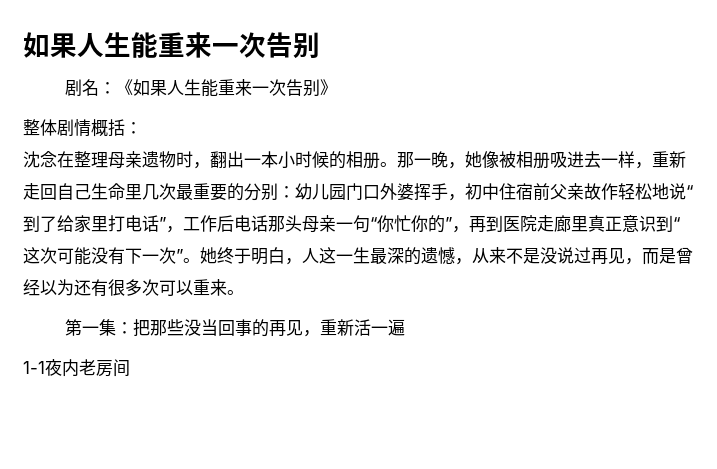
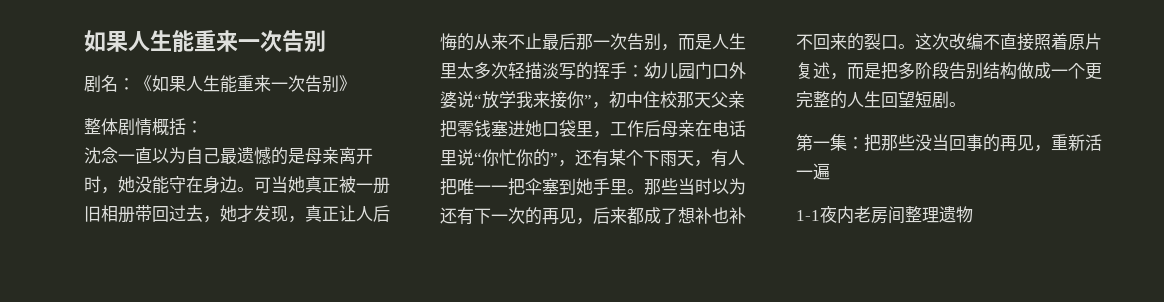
[57,151,686,169] [23,183,693,201] [23,215,370,233] 在整理母亲遗物时，翻出一本小时候的相册。那一晚，她像被相册吸进去一样，重新走回自己生命里几次最重要的分别：幼儿园门口外婆挥手，初中住宿前父亲故作轻松地说“到了给家里打电话”，工作后电话那头母亲一句 -> [118,147,373,165] [84,176,390,194] [84,205,390,223] [440,33,746,51] [440,62,746,80] [440,91,745,109] [440,120,746,138] [440,149,474,166] 一直以为自己最遗憾的是母亲离开时，她没能守在身边。可当她真正被一册旧相册带回过去，她才发现，真正让人后悔的从来不止最后那一次告别，而是人生里太多次轻描淡写的挥手：幼儿园门口外婆说“放学我来接你”，初中住校那天父亲把零钱塞进她口袋里，工作后母亲在电话里说
[469,215,680,233] [23,247,693,265] [23,279,227,297] 再到医院走廊里真正意识到“这次可能没有下一次”。她终于明白，人这一生最深的遗憾，从来不是没说过再见，而是曾经以为还有很多次可以重来 -> [575,149,745,167] [440,178,746,196] [440,207,746,225] [796,33,1102,51] [796,62,1102,80] [796,91,949,109] 还有某个下雨天，有人把唯一一把伞塞到她手里。那些当时以为还有下一次的再见，后来都成了想补也补不回来的裂口。这次改编不直接照着原片复述，而是把多阶段告别结构做成一个更完整的人生回望短剧
(130, 368) none -> [905,206,973,223] 整理遗物

